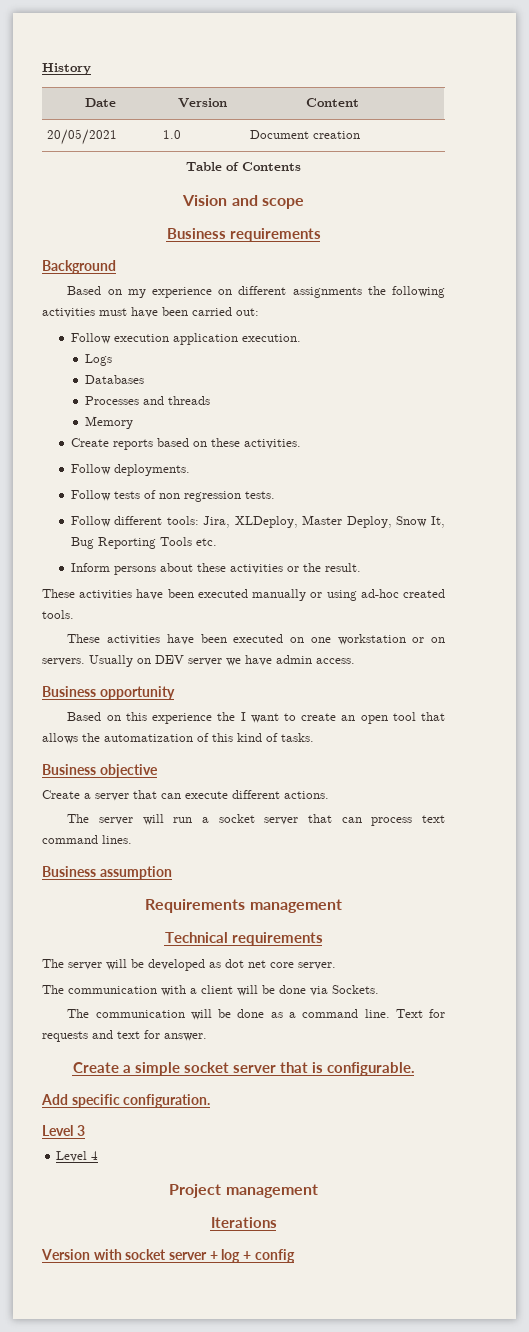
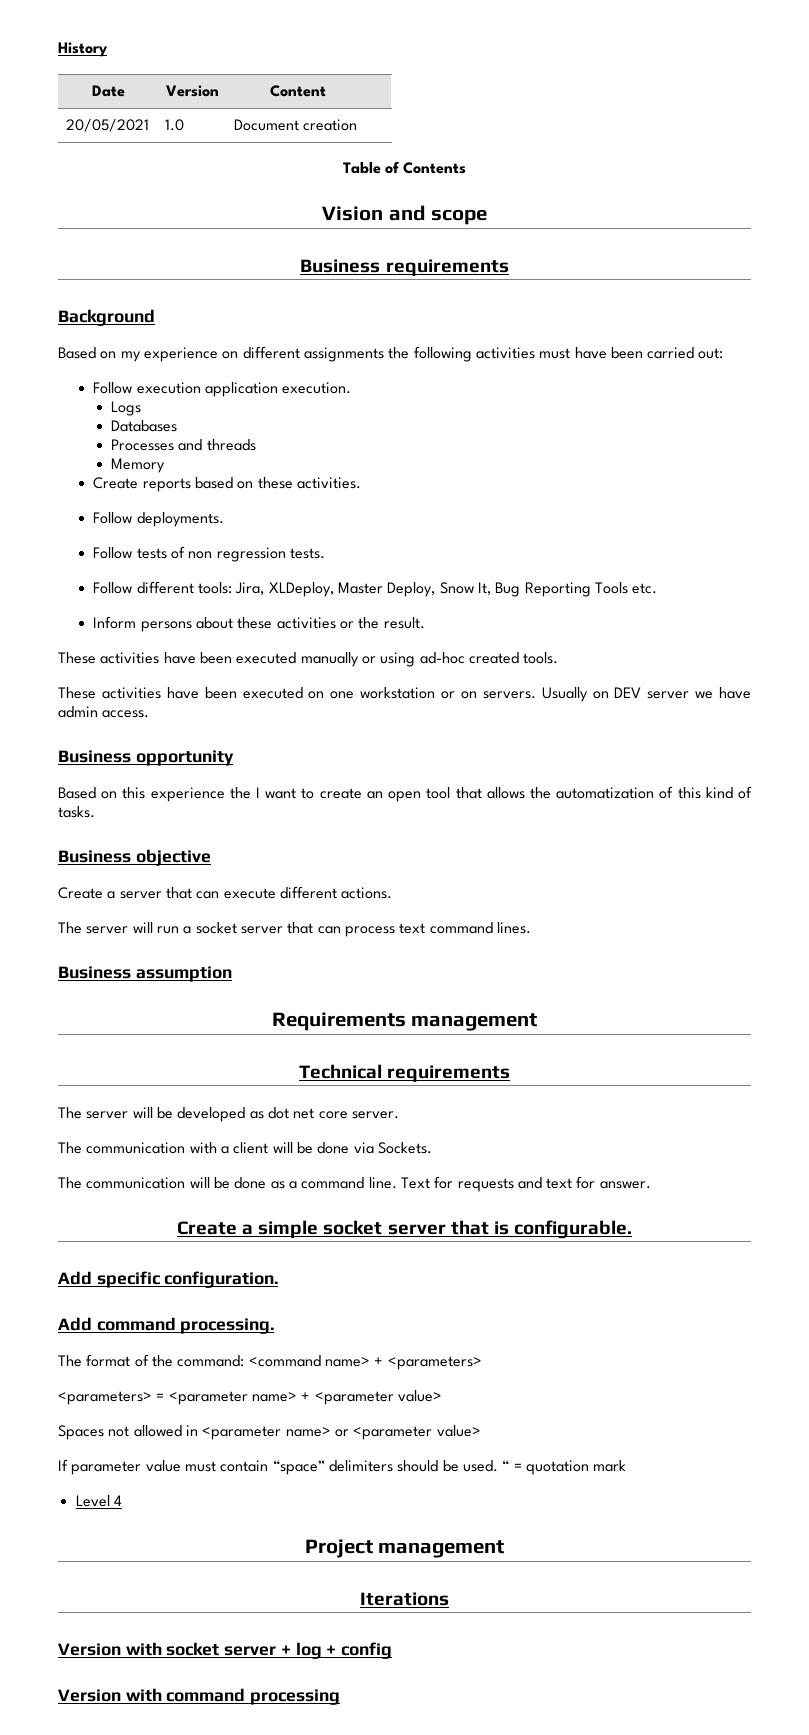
[42,1125,85,1136] Level 3 -> [58,1317,275,1334] [58,1354,482,1370] [58,1390,442,1405] [58,1425,481,1440] [58,1459,627,1475] Add command processing. // The format of the command: <command name> + <parameters> // <parameters> = <parameter name> + <parameter value> // Spaces not allowed in <parameter name> or <parameter value> // If parameter value must contain “space” delimiters should be used. “ = quotation mark
(295, 1256) none -> [58,1688,341,1705] // Version with command processing

